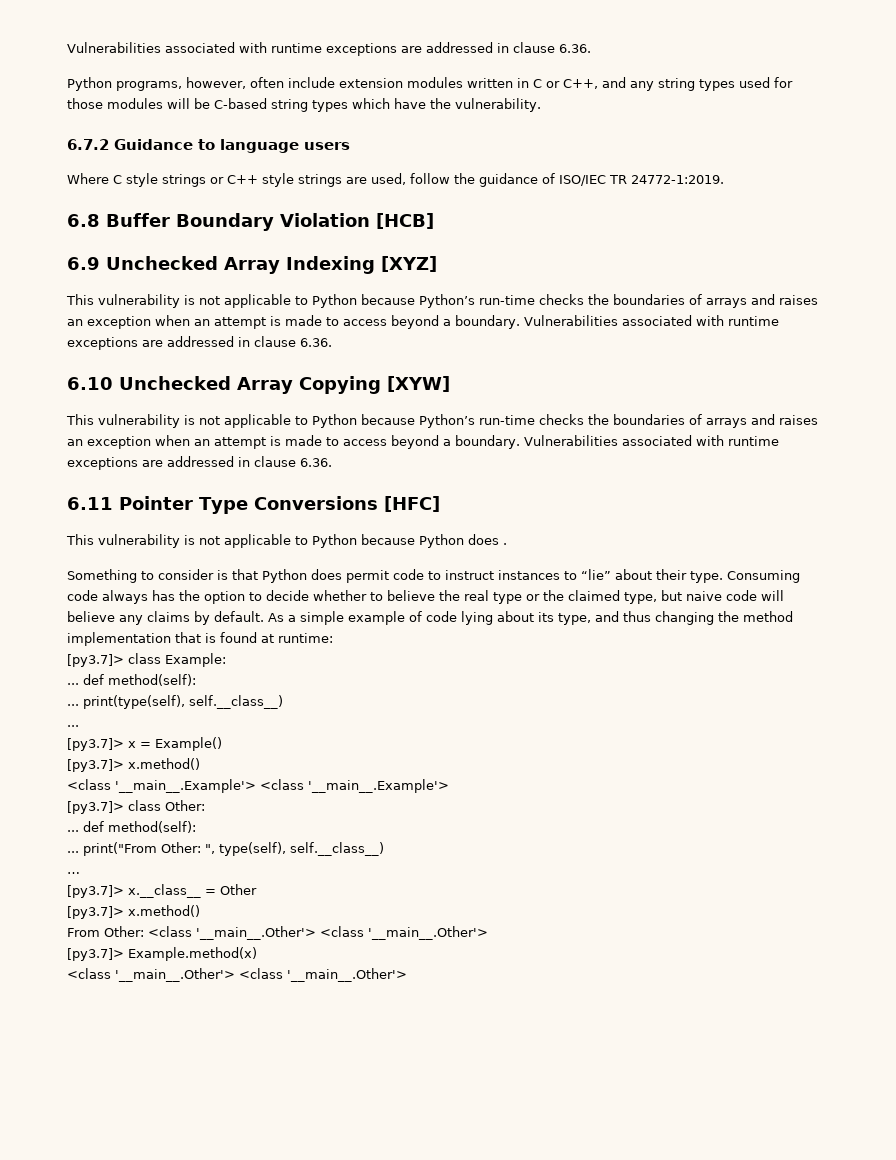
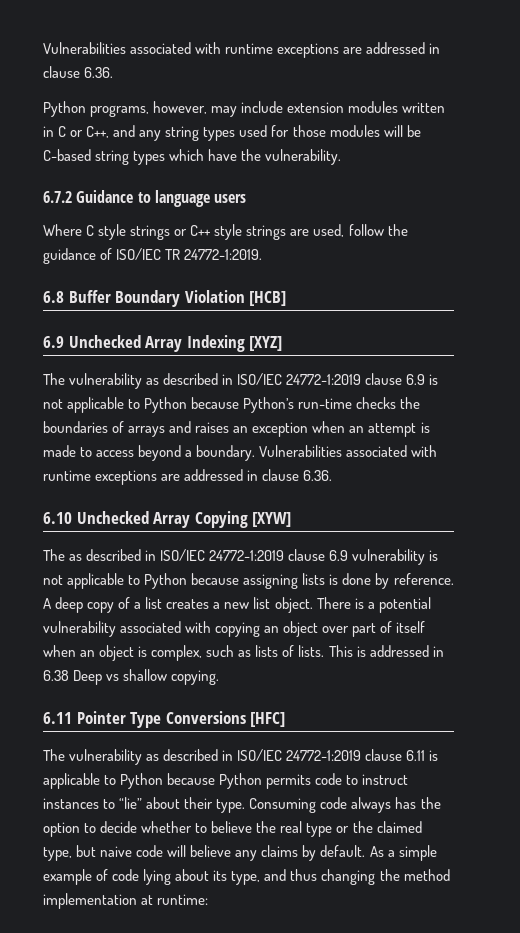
[250,77,284,88] often -> [211,106,238,117] may
[66,294,180,308] This vulnerability -> [43,373,426,389] The vulnerability as described in ISO/IEC 24772-1:2019 clause 6.9
[66,414,818,428] [67,435,779,449] [67,456,332,470] This vulnerability is not applicable to Python because Python’s run-time checks the boundaries of arrays and raises an exception when an attempt is made to access beyond a boundary. Vulnerabilities associated with runtime exceptions are addressed in clause 6.36. -> [43,549,439,565] [43,573,454,589] [43,597,431,613] [43,621,426,637] [43,645,444,661] [43,669,220,685] The as described in ISO/IEC 24772-1:2019 clause 6.9 vulnerability is not applicable to Python because assigning lists is done by reference. A deep copy of a list creates a new list object. There is a potential vulnerability associated with copying an object over part of itself when an object is complex, such as lists of lists. This is addressed in 6.38 Deep vs shallow copying.
[66,534,220,548] This vulnerability is not -> [43,749,439,765] The vulnerability as described in ISO/IEC 24772-1:2019 clause 6.11 is
[468,534,507,545] [67,569,389,583] does . // Something to consider is that Python does permit -> [266,774,312,789] permits
[175,632,257,643] that is found -> (137, 901) none
[67,653,226,667] [67,674,196,686] [67,695,283,709] [67,725,79,727] [67,737,222,751] [67,758,200,772] [67,779,449,793] [67,800,205,814] [67,821,196,833] [67,842,384,856] [67,872,80,874] [67,884,257,898] [67,905,200,919] [67,926,488,940] [67,947,257,961] [67,968,407,982] // [py3.7]> class Example: // ... def method(self): // ... print(type(self), self.__class__) // ... // [py3.7]> x = Example() // [py3.7]> x.method() // <class '__main__.Example'> <class '__main__.Example'> // [py3.7]> class Other: // ... def method(self): // ... print("From Other: ", type(self), self.__class__) // … // [py3.7]> x.__class__ = Other // [py3.7]> x.method() // From Other: <class '__main__.Other'> <class '__main__.Other'> // [py3.7]> Example.method(x) // <class '__main__.Other'> <class '__main__.Other'> -> (209, 899) none

